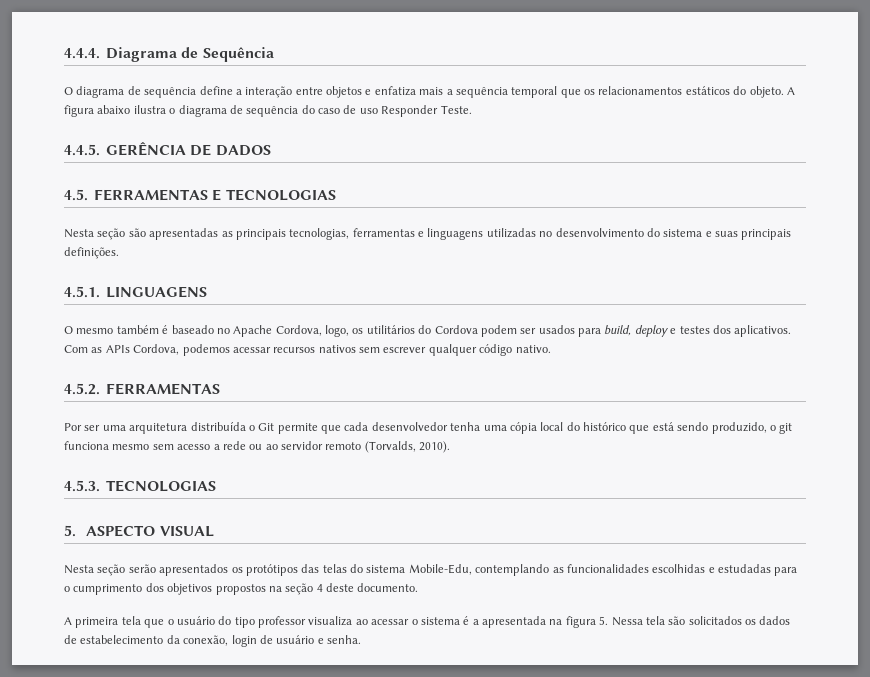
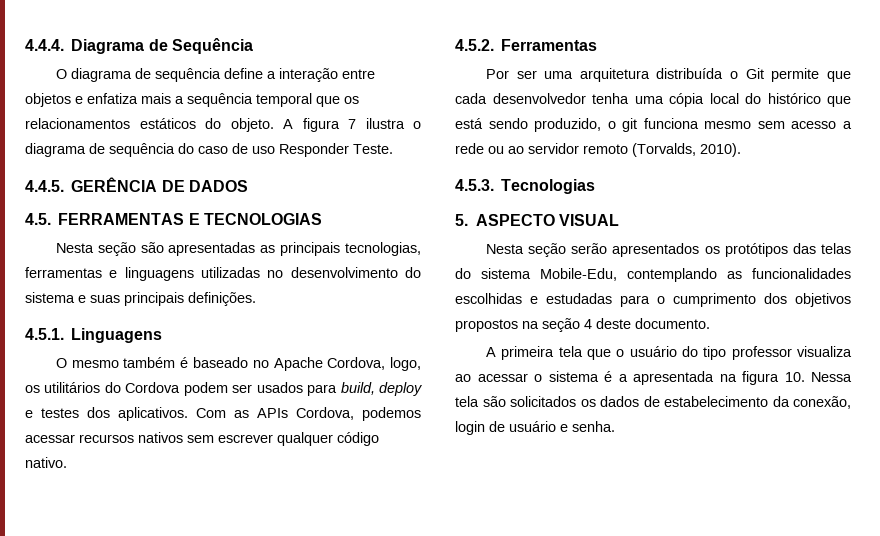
[97,105,131,114] abaixo -> [348,119,356,129] 7
[106,286,208,298] LINGUAGENS -> [71,328,163,343] Linguagens
[106,383,221,395] FERRAMENTAS -> [501,39,598,51] Ferramentas
[106,480,217,492] TECNOLOGIAS -> [501,179,596,194] Tecnologias
[599,616,609,625] 5. -> [784,372,805,382] 10.

